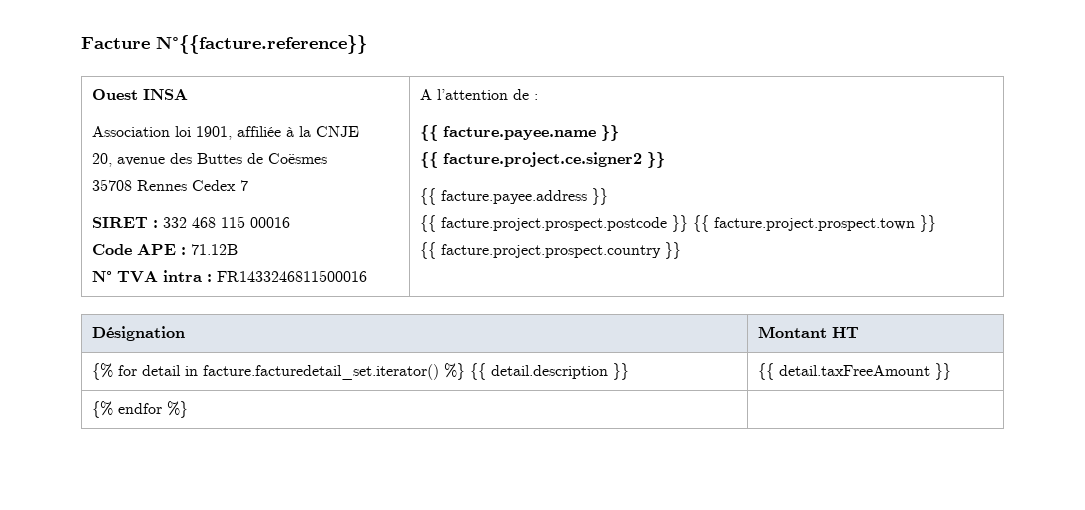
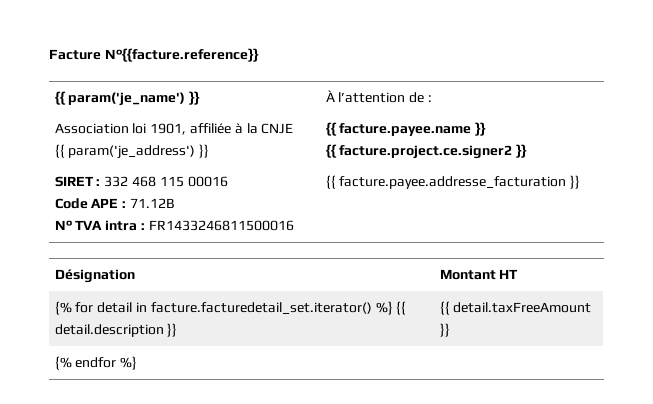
[91,89,188,100] Ouest INSA -> [54,91,201,106] {{ param('je_name') }}
[91,153,327,167] [91,179,248,191] 20, avenue des Buttes de Coësmes // 35708 Rennes Cedex 7 -> [54,144,210,159] {{ param('je_address') }}
[419,89,432,100] A -> [325,90,335,102] À
[440,188,608,205] [419,215,936,232] [419,242,661,259] facture.payee.address }} // {{ facture.project.prospect.postcode }} {{ facture.project.prospect.town }} // {{ facture.project.prospect.country -> [339,176,567,189] facture.payee.addresse_facturation

